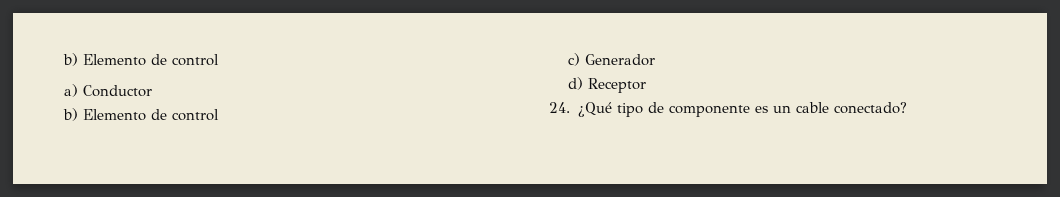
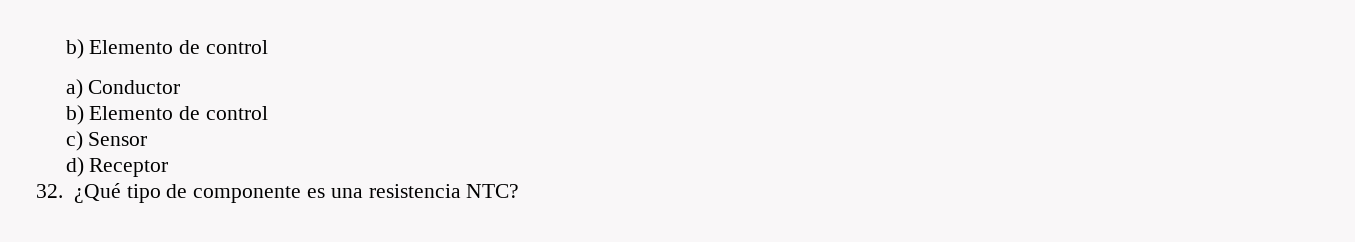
[585,54,656,66] Generador -> [88,132,148,146] Sensor
[549,102,570,113] 24. -> [36,184,63,198] 32.
[772,102,907,114] un cable conectado? -> [330,184,520,198] una resistencia NTC?

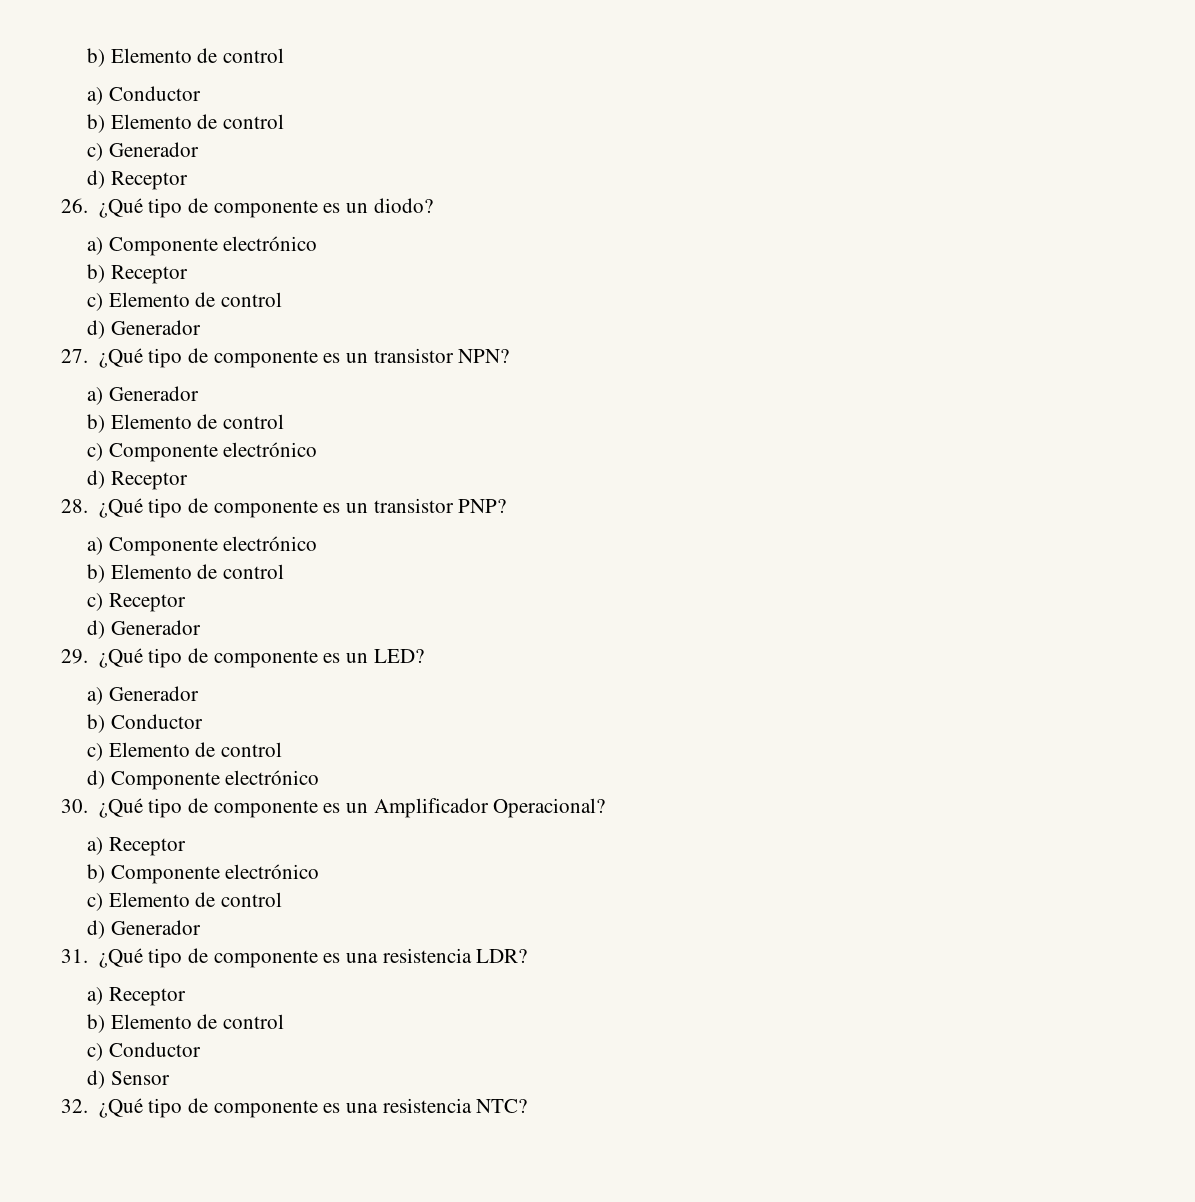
[88,132,148,146] [65,157,169,177] [36,183,325,203] Sensor // d) Receptor // 32. ¿Qué tipo de componente es -> [108,142,199,157] [86,170,188,190] [61,198,433,218] [86,236,318,256] [86,264,188,284] [86,292,282,311] [86,320,201,339] [61,348,510,368] [86,386,199,405] [86,414,284,433] [86,442,318,462] [86,470,188,490] [61,498,507,518] [86,536,318,556] [86,564,284,583] [86,593,186,612] [86,620,201,639] [61,648,424,668] [86,686,199,705] [86,714,203,733] [86,742,282,761] [86,770,320,790] [61,798,606,818] [86,837,186,856] [86,864,320,884] [86,892,282,911] [86,920,201,939] [61,948,528,968] [86,987,186,1006] [86,1014,284,1033] [86,1042,201,1061] [86,1070,170,1089] [61,1098,341,1118] Generador // d) Receptor // 26. ¿Qué tipo de componente es un diodo? // a) Componente electrónico // b) Receptor // c) Elemento de control // d) Generador // 27. ¿Qué tipo de componente es un transistor NPN? // a) Generador // b) Elemento de control // c) Componente electrónico // d) Receptor // 28. ¿Qué tipo de componente es un transistor PNP? // a) Componente electrónico // b) Elemento de control // c) Receptor // d) Generador // 29. ¿Qué tipo de componente es un LED? // a) Generador // b) Conductor // c) Elemento de control // d) Componente electrónico // 30. ¿Qué tipo de componente es un Amplificador Operacional? // a) Receptor // b) Componente electrónico // c) Elemento de control // d) Generador // 31. ¿Qué tipo de componente es una resistencia LDR? // a) Receptor // b) Elemento de control // c) Conductor // d) Sensor // 32. ¿Qué tipo de componente es

